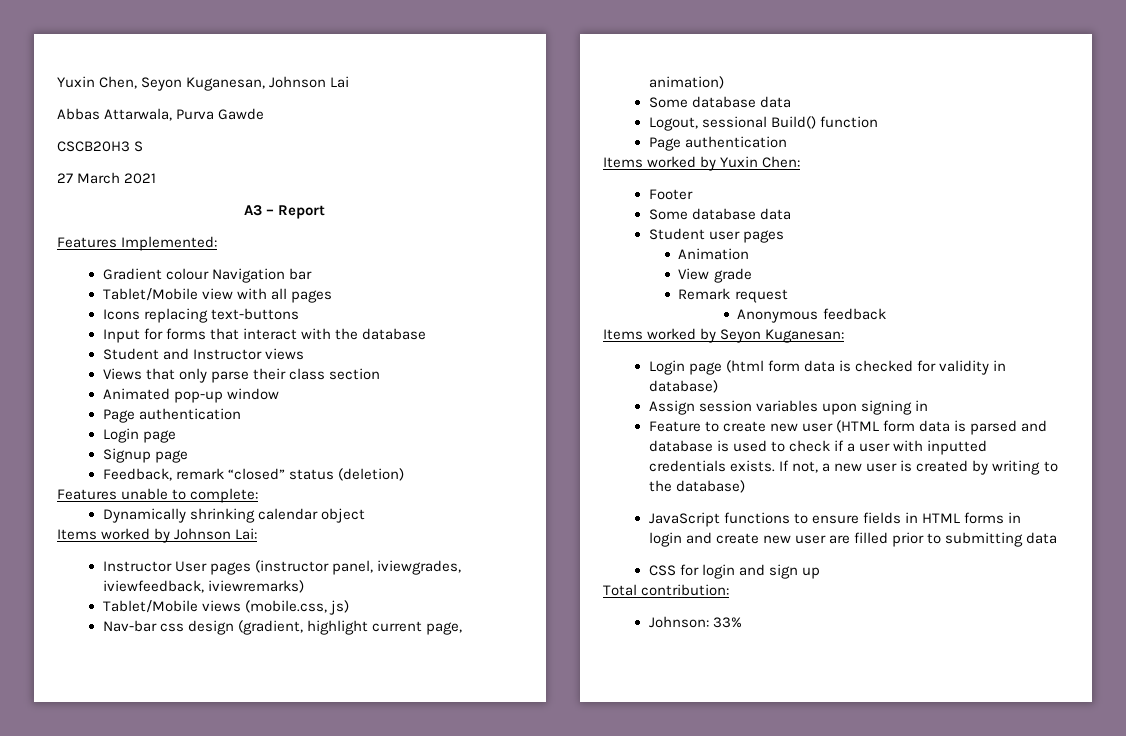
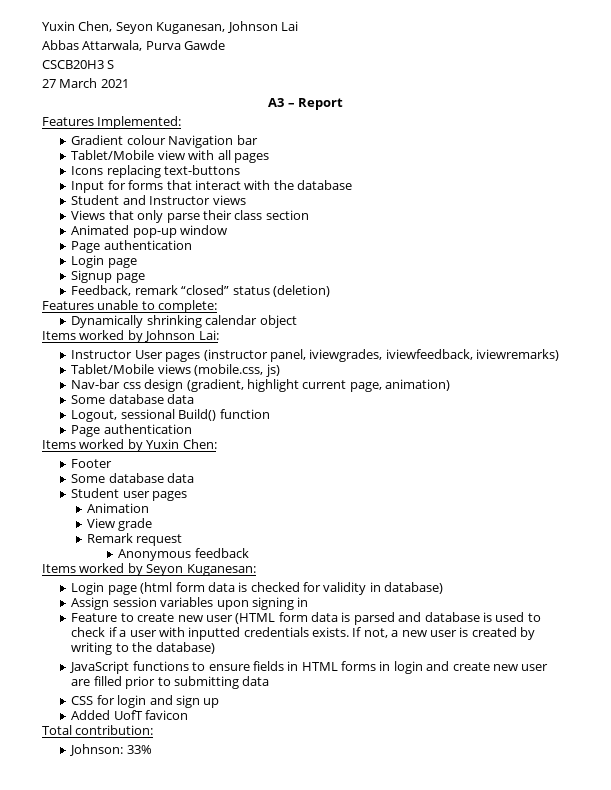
(821, 573) none -> [71,710,189,720] // Added UofT favicon

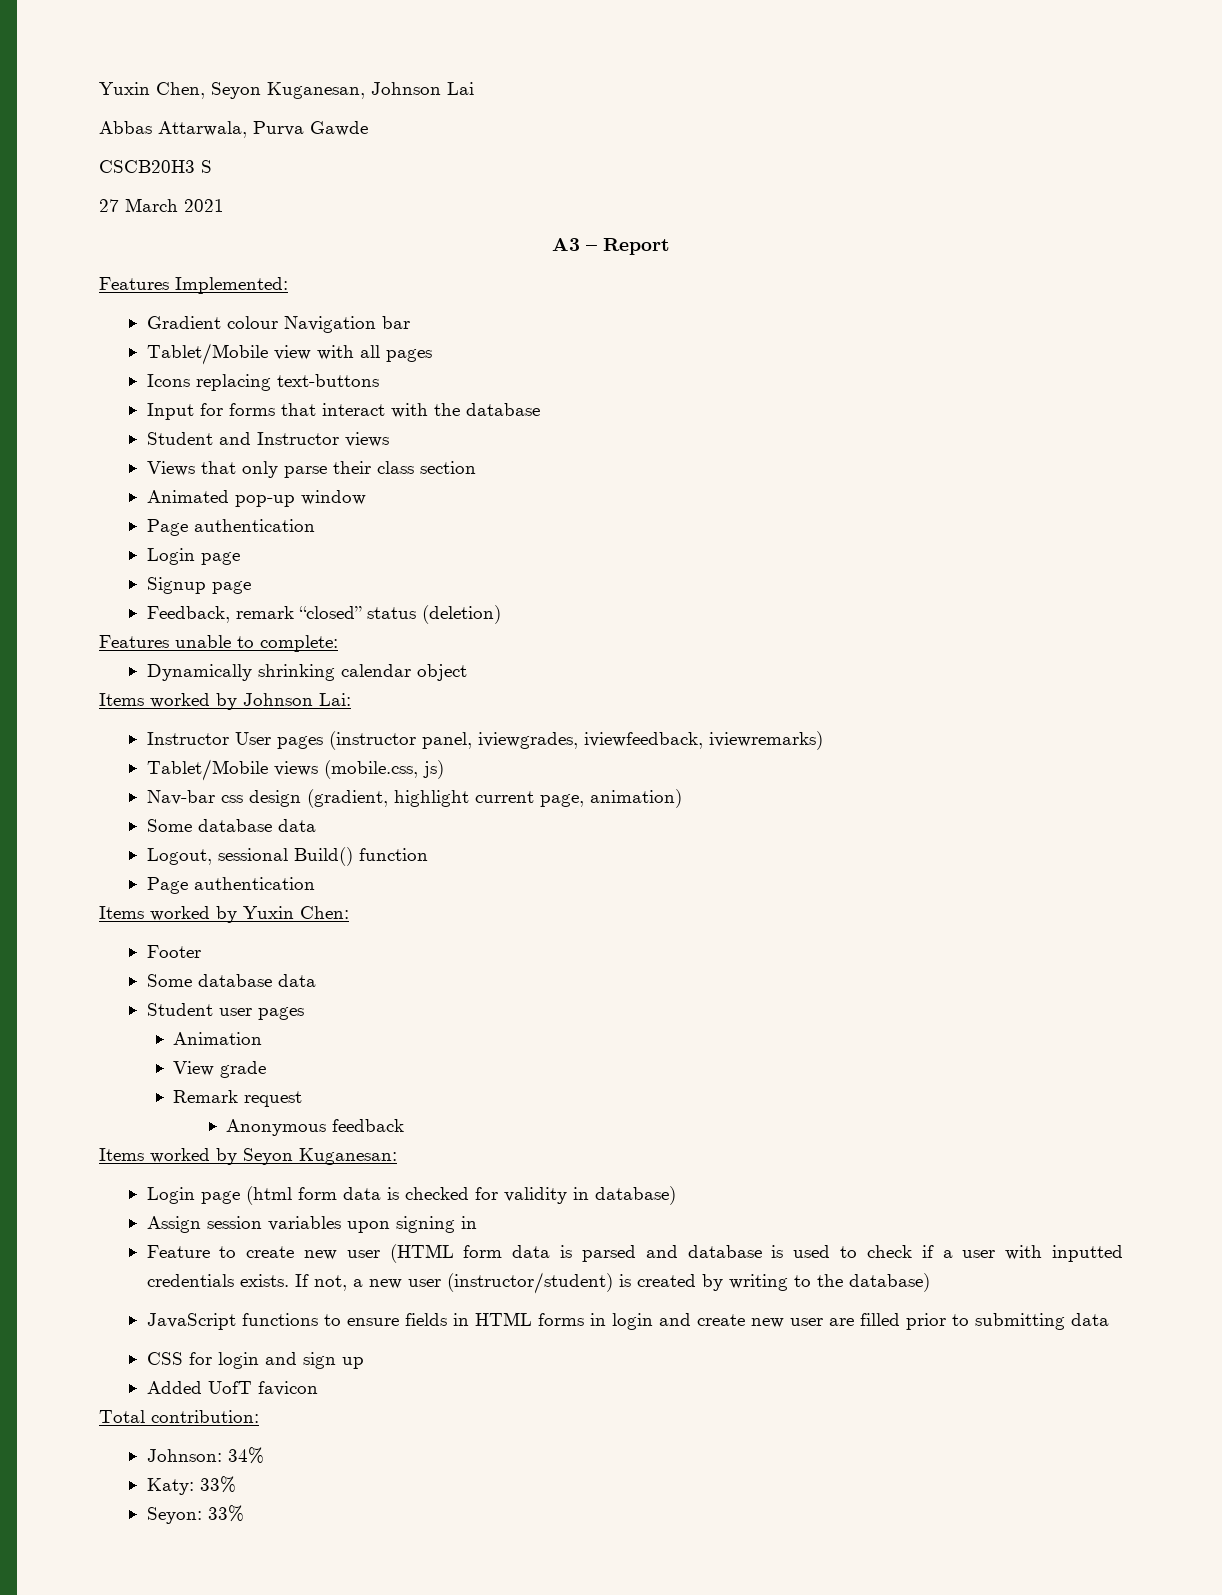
(457, 633) none -> [446,1272,613,1294] (instructor/student)
[126,745,152,754] 33% -> [227,1447,264,1464] [146,1476,236,1495] [146,1505,244,1524] 34% // Katy: 33% // Seyon: 33%

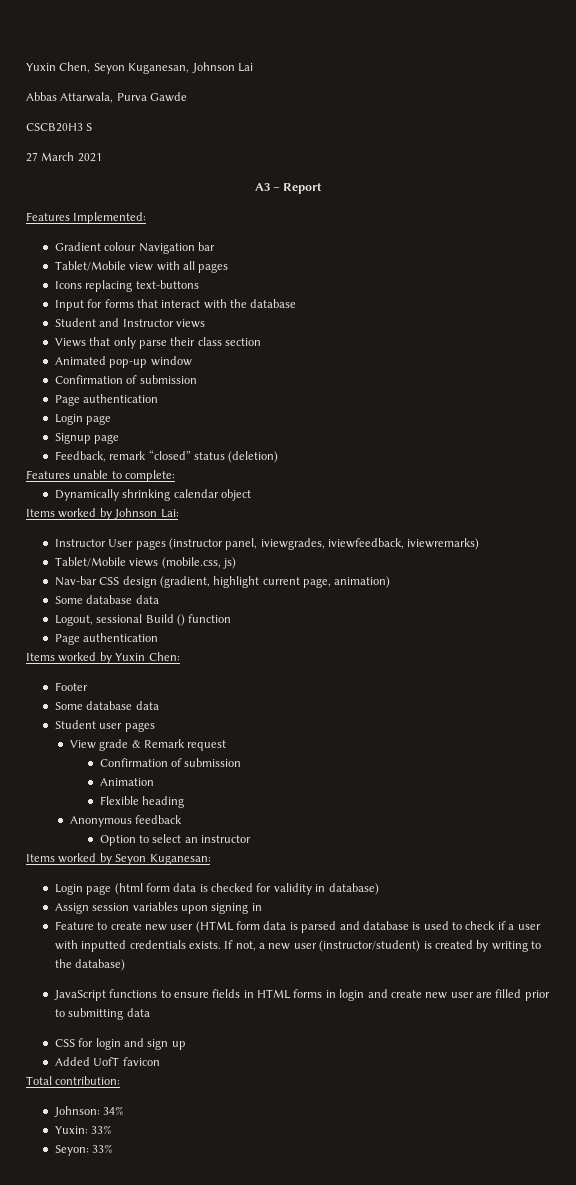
(366, 497) none -> [54,375,197,384] // Confirmation of submission
[220,795,243,803] css -> [99,577,120,585] CSS
[293,847,353,866] Build() -> [145,614,185,626] Build ()
[173,1032,263,1045] // Animation -> (155, 727) none
(267, 1069) // -> [131,740,141,748] &
[226,1119,405,1136] Anonymous feedback -> [99,758,242,767] [99,778,154,786] [99,796,185,808] [69,815,183,827] [99,834,252,846] Confirmation of submission // Animation // Flexible heading // Anonymous feedback // Option to select an instructor
[146,1478,194,1495] Katy: -> [54,1126,88,1134] Yuxin:

